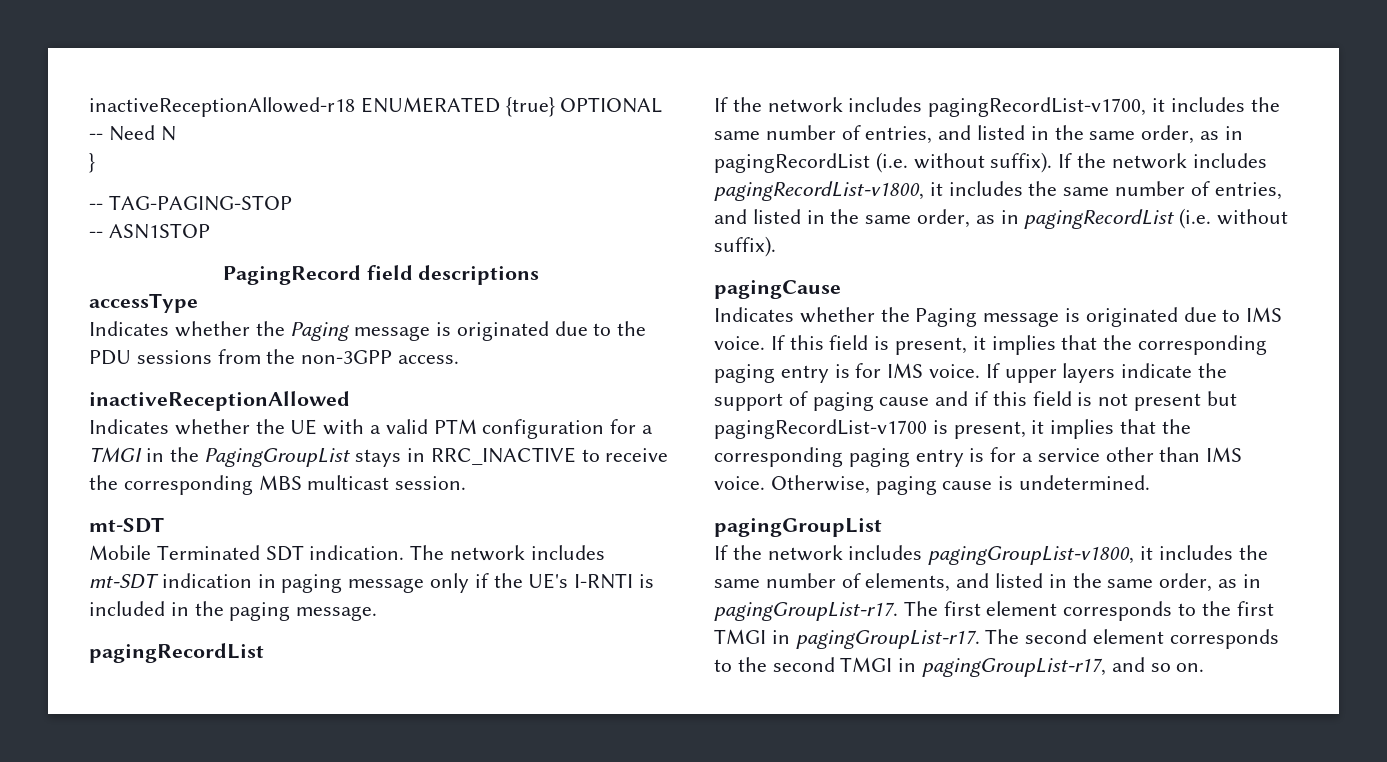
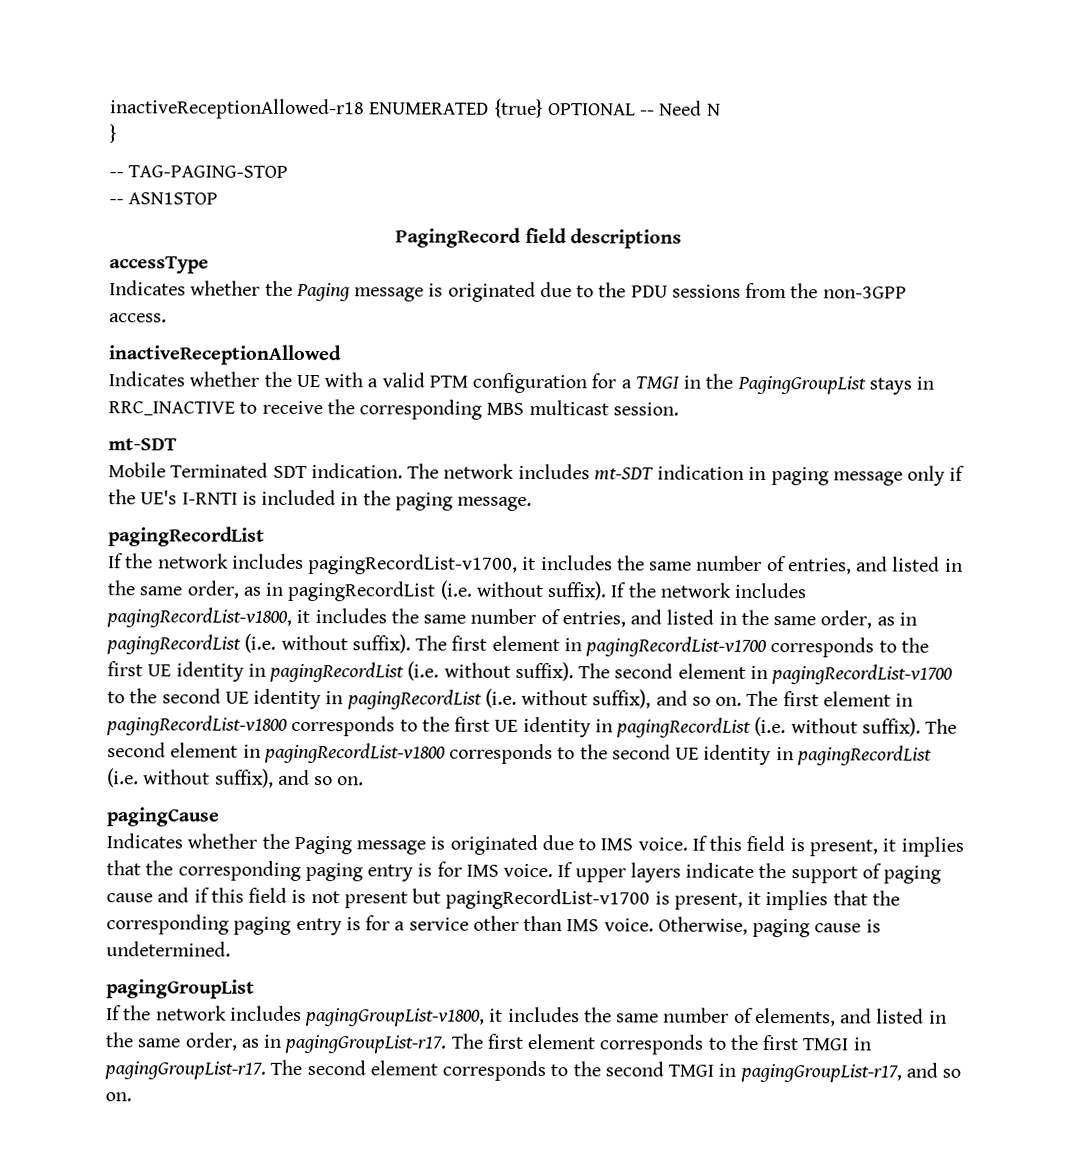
(776, 246) none -> [415,635,929,658] [107,661,954,685] [107,688,914,710] [106,715,958,738] [107,742,932,766] [107,768,365,788] The first element in pagingRecordList-v1700 corresponds to the first UE identity in pagingRecordList (i.e. without suffix). The second element in pagingRecordList-v1700 to the second UE identity in pagingRecordList (i.e. without suffix), and so on. The first element in pagingRecordList-v1800 corresponds to the first UE identity in pagingRecordList (i.e. without suffix). The second element in pagingRecordList-v1800 corresponds to the second UE identity in pagingRecordList (i.e. without suffix), and so on.

